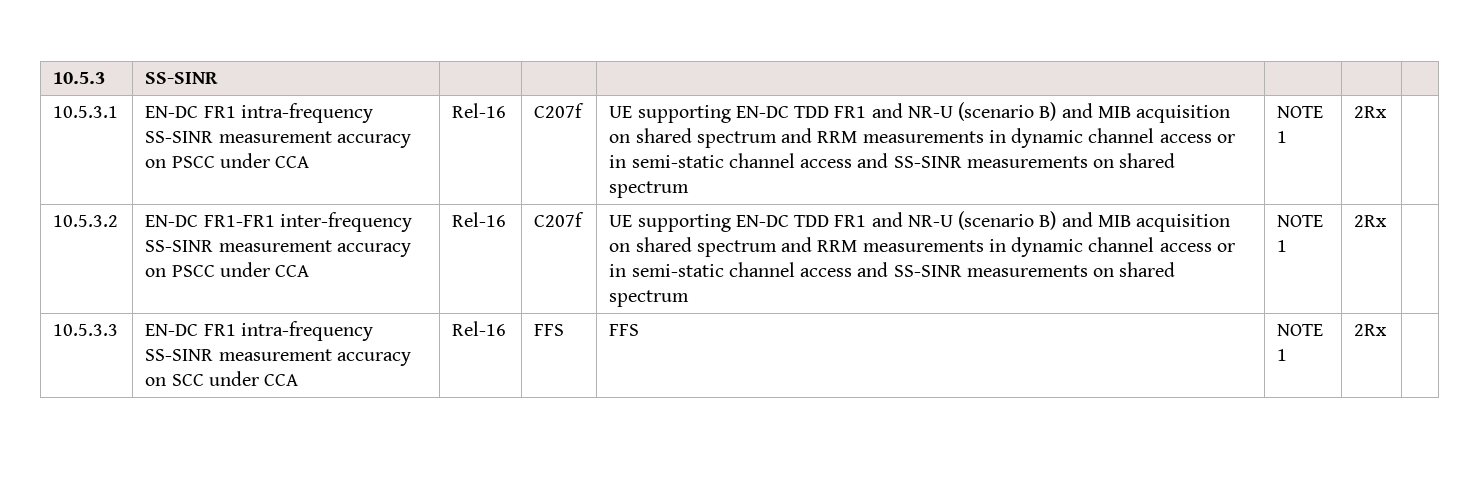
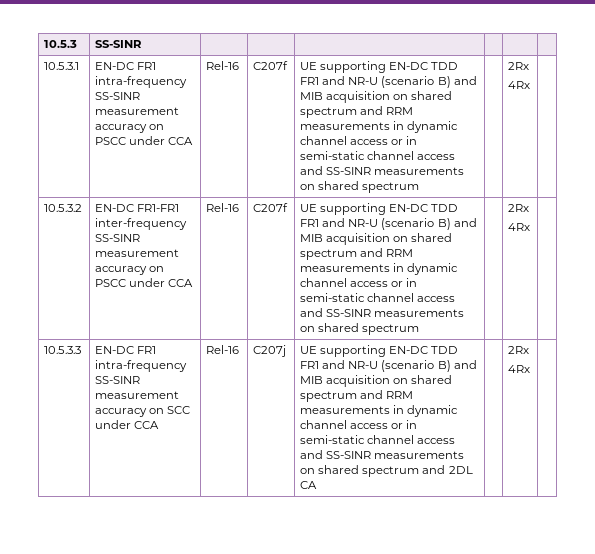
[1277,106,1324,118] [1277,131,1288,143] [1354,106,1388,118] NOTE 1 | 2Rx -> [508,62,530,70] [508,81,531,89] | 2Rx // 4Rx
[1277,215,1324,227] [1277,240,1288,252] [1354,215,1388,227] NOTE 1 | 2Rx -> [508,204,530,212] [508,223,531,231] | 2Rx // 4Rx
[534,324,565,336] [609,324,640,336] [1277,324,1324,336] [1277,349,1288,361] [1354,324,1388,336] FFS | FFS | NOTE 1 | 2Rx -> [253,345,287,357] [300,345,459,357] [300,360,477,372] [300,375,453,387] [300,390,414,402] [300,405,459,417] [300,420,418,429] [300,435,456,444] [300,450,465,459] [300,465,473,477] [300,481,318,489] [508,346,530,354] [508,365,531,373] C207j | UE supporting EN-DC TDD FR1 and NR-U (scenario B) and MIB acquisition on shared spectrum and RRM measurements in dynamic channel access or in semi-static channel access and SS-SINR measurements on shared spectrum and 2DL CA | | 2Rx // 4Rx

